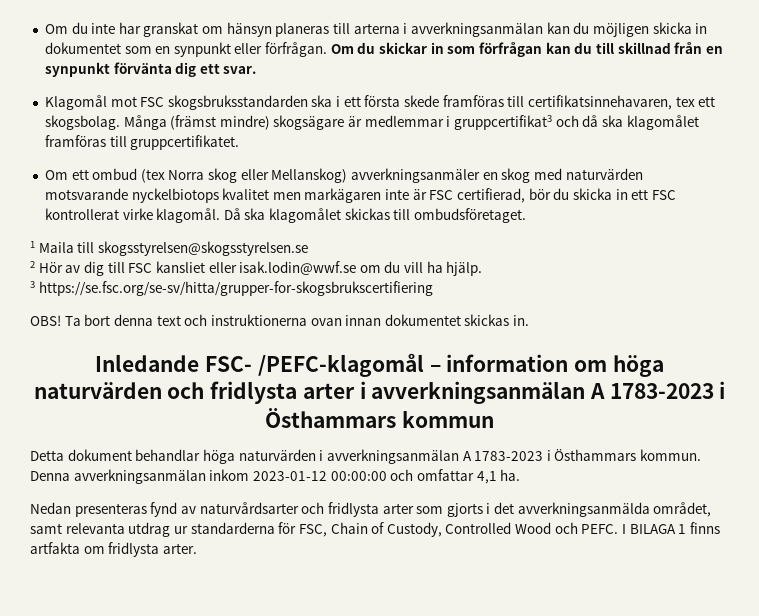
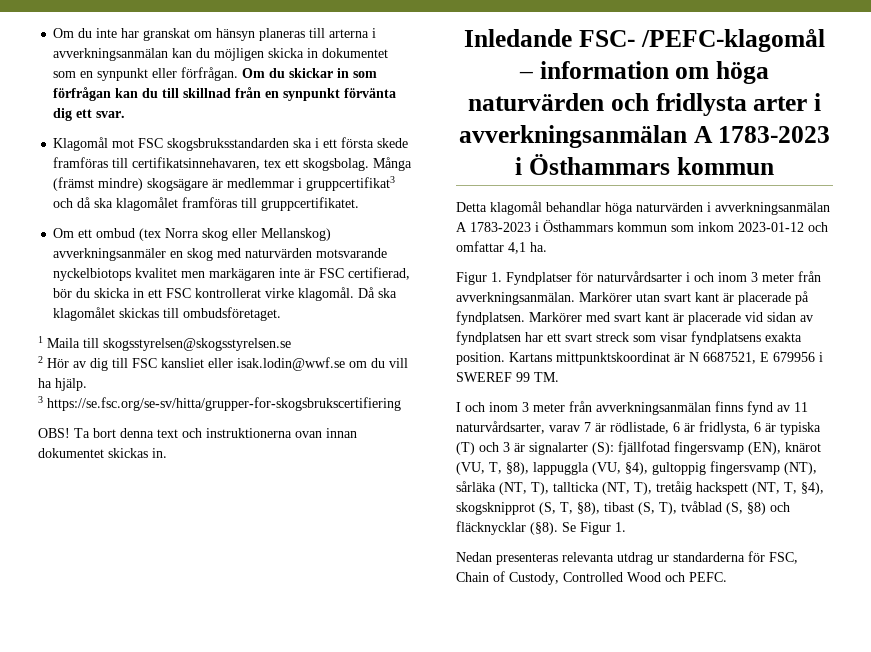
[67,449,132,461] dokument -> [490,201,542,215] klagomål
[640,449,702,461] [30,469,206,484] kommun. Denna avverkningsanmälan -> [617,222,694,232] kommun som
[330,471,387,481] 00:00:00 -> (804, 227) none
[30,502,712,517] [30,523,62,534] Nedan presenteras fynd av naturvårdsarter och fridlysta arter som gjorts i det avverkningsanmälda området, samt -> [456,271,821,285] [456,291,809,305] [456,311,813,325] [456,331,802,345] [456,352,823,365] [456,372,559,382] [456,401,808,415] [456,421,821,435] [456,441,821,455] [456,461,817,475] [456,481,824,495] [456,501,790,515] [456,521,626,535] [456,552,558,565] Figur 1. Fyndplatser för naturvårdsarter i och inom 3 meter från avverkningsanmälan. Markörer utan svart kant är placerade på fyndplatsen. Markörer med svart kant är placerade vid sidan av fyndplatsen har ett svart streck som visar fyndplatsens exakta position. Kartans mittpunktskoordinat är N 6687521, E 679956 i SWEREF 99 TM. // I och inom 3 meter från avverkningsanmälan finns fynd av 11 naturvårdsarter, varav 7 är rödlistade, 6 är fridlysta, 6 är typiska (T) och 3 är signalarter (S): fjällfotad fingersvamp (EN), knärot (VU, T, §8), lappuggla (VU, §4), gultoppig fingersvamp (NT), sårläka (NT, T), tallticka (NT, T), tretåig hackspett (NT, T, §4), skogsknipprot (S, T, §8), tibast (S, T), tvåblad (S, §8) och fläcknycklar (§8). Se Figur 1. // Nedan presenteras
[622,522,720,534] [30,542,197,557] I BILAGA 1 finns artfakta om fridlysta arter. -> (727, 577) none

